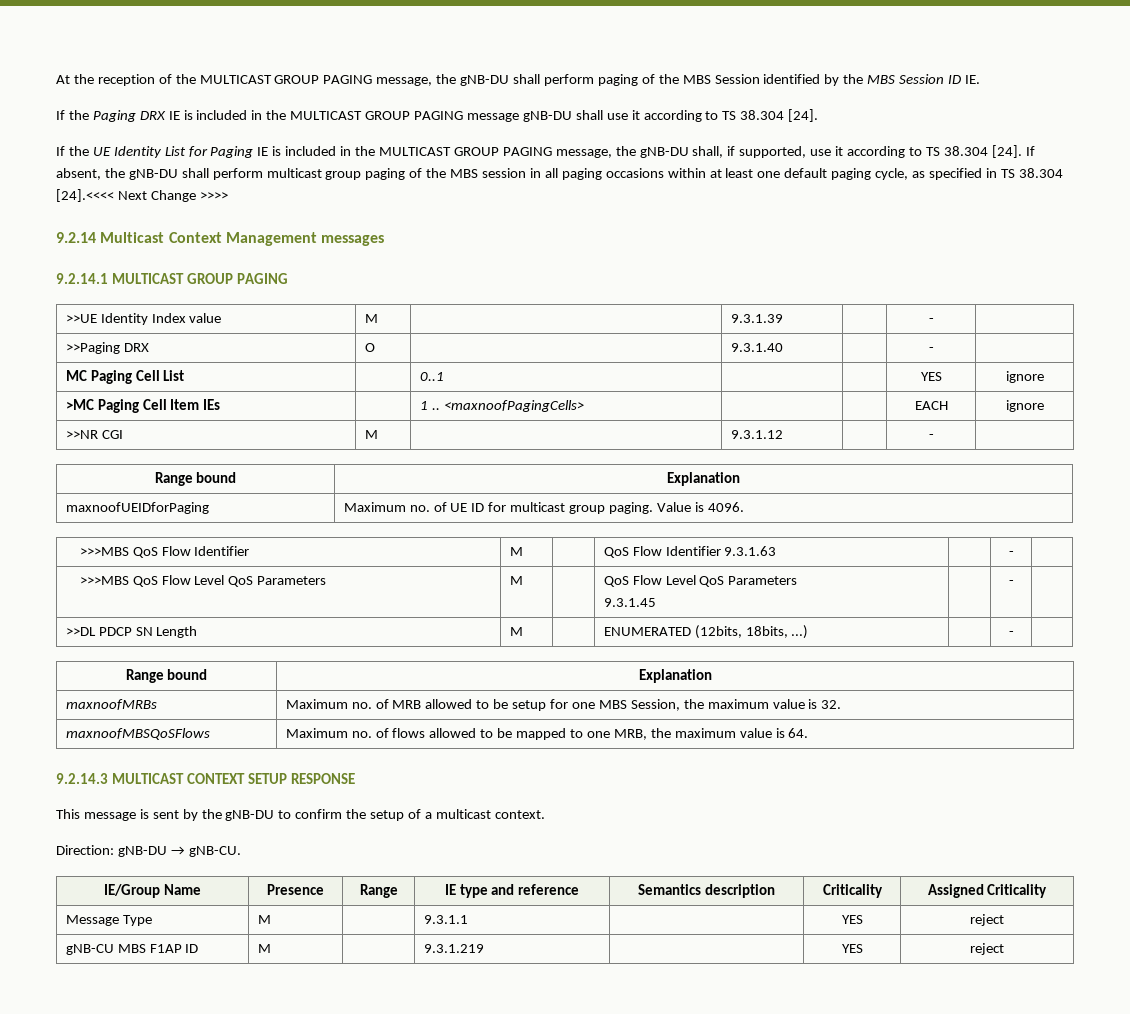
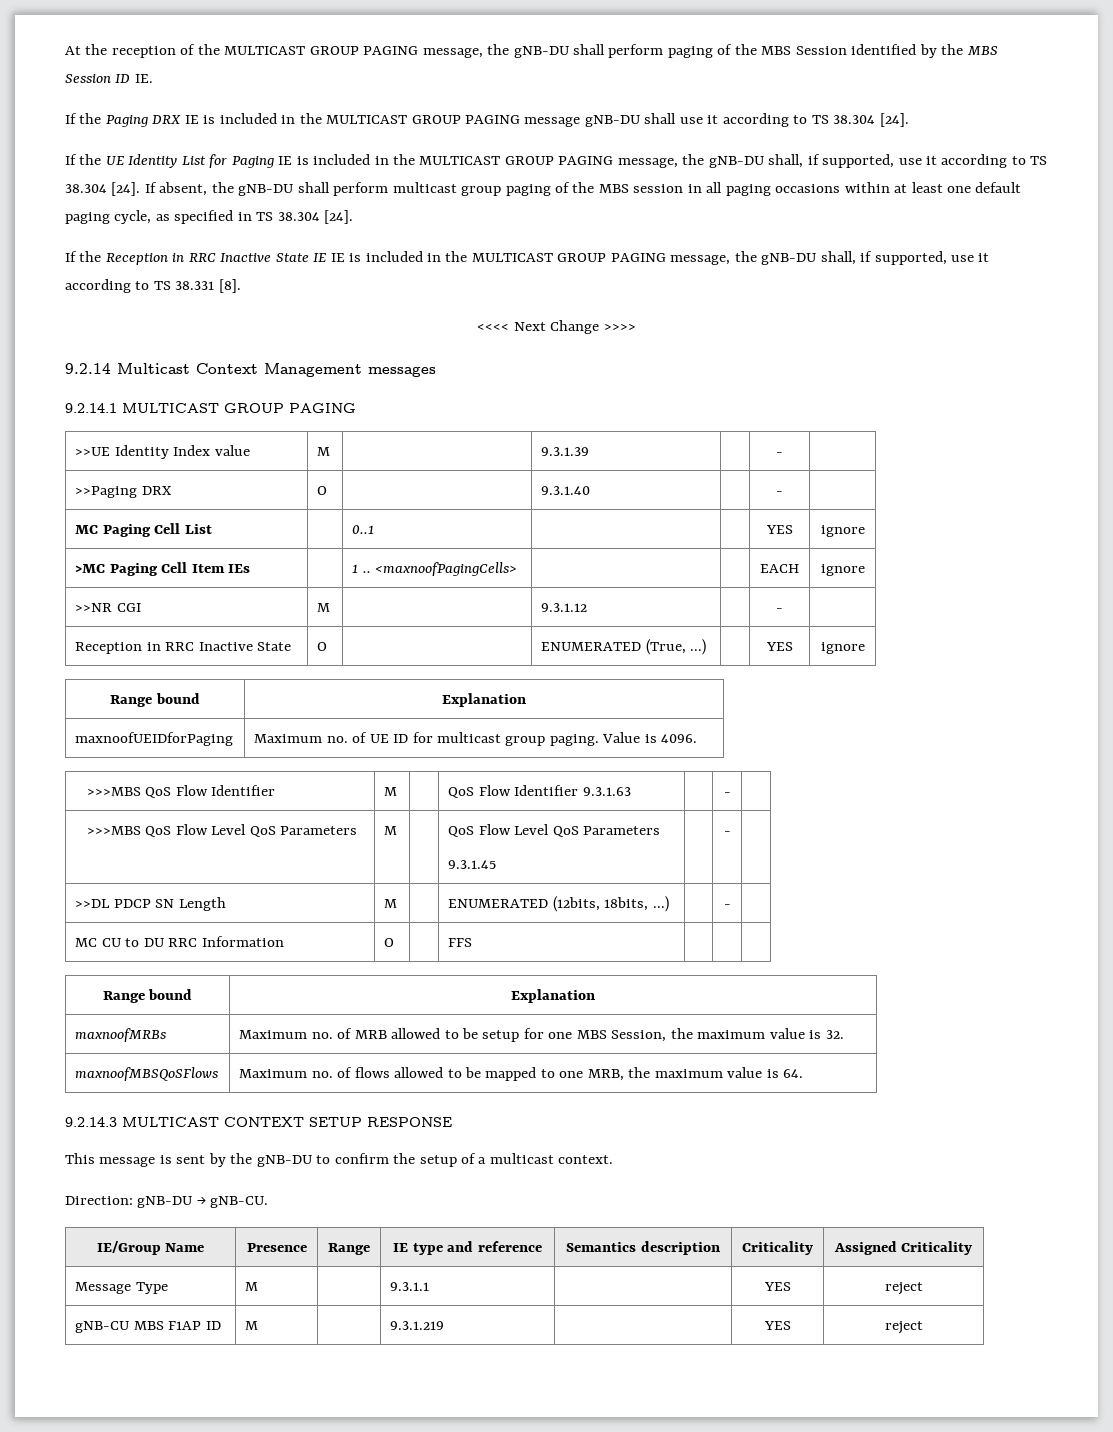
[56,189,114,202] [24].<<<< -> [324,210,354,224] [65,251,990,265] [65,279,241,293] [477,323,510,331] [24]. // If the Reception in RRC Inactive State IE IE is included in the MULTICAST GROUP PAGING message, the gNB-DU shall, if supported, use it according to TS 38.331 [8]. // <<<<
(934, 436) none -> [75,642,292,654] [317,642,328,651] [541,639,707,655] [765,642,793,651] [820,642,865,654] // Reception in RRC Inactive State | O | | ENUMERATED (True, ...) | | YES | ignore
(1014, 633) none -> [75,936,284,947] [384,938,395,947] [448,938,473,947] // MC CU to DU RRC Information | O | | FFS | | |

